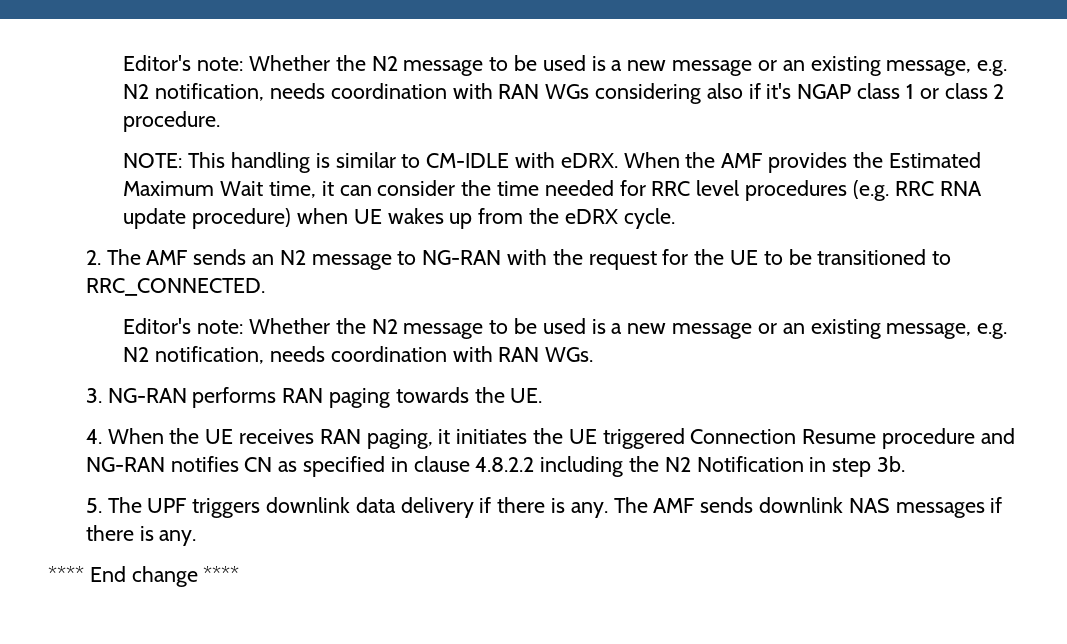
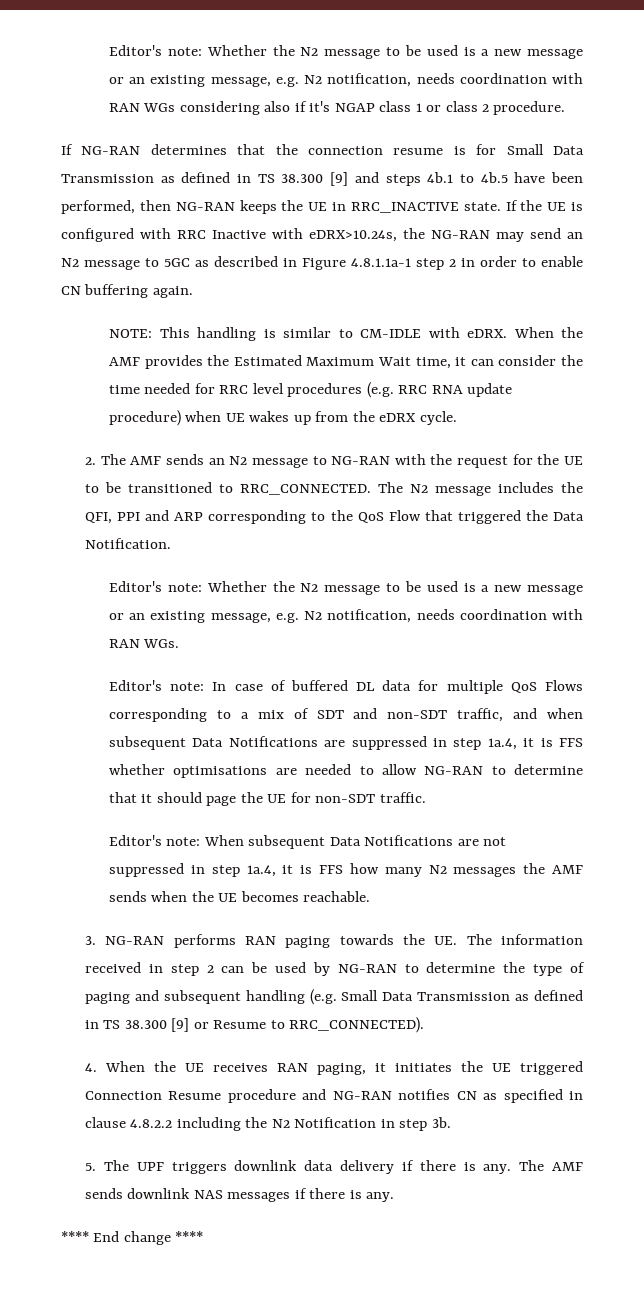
(221, 121) none -> [61,144,584,155] [61,172,583,186] [61,200,583,214] [61,228,583,242] [61,256,583,270] [61,284,193,298] // If NG-RAN determines that the connection resume is for Small Data Transmission as defined in TS 38.300 [9] and steps 4b.1 to 4b.5 have been performed, then NG-RAN keeps the UE in RRC_INACTIVE state. If the UE is configured with RRC Inactive with eDRX>10.24s, the NG-RAN may send an N2 message to 5GC as described in Figure 4.8.1.1a-1 step 2 in order to enable CN buffering again.
(265, 287) none -> [378,482,584,496] [85,510,584,524] [85,538,172,549] The N2 message includes the QFI, PPI and ARP corresponding to the QoS Flow that triggered the Data Notification.
(594, 354) none -> [109,680,584,694] [109,708,583,722] [109,736,583,750] [109,764,583,778] [109,792,426,806] [109,835,507,849] [109,863,584,877] [109,891,371,902] // Editor's note: In case of buffered DL data for multiple QoS Flows corresponding to a mix of SDT and non-SDT traffic, and when subsequent Data Notifications are suppressed in step 1a.4, it is FFS whether optimisations are needed to allow NG-RAN to determine that it should page the UE for non-SDT traffic. // Editor's note: When subsequent Data Notifications are not suppressed in step 1a.4, it is FFS how many N2 messages the AMF sends when the UE becomes reachable.
(543, 395) none -> [466,934,583,945] [85,962,586,976] [85,989,583,1005] [85,1017,425,1033] The information received in step 2 can be used by NG-RAN to determine the type of paging and subsequent handling (e.g. Small Data Transmission as defined in TS 38.300 [9] or Resume to RRC_CONNECTED).

